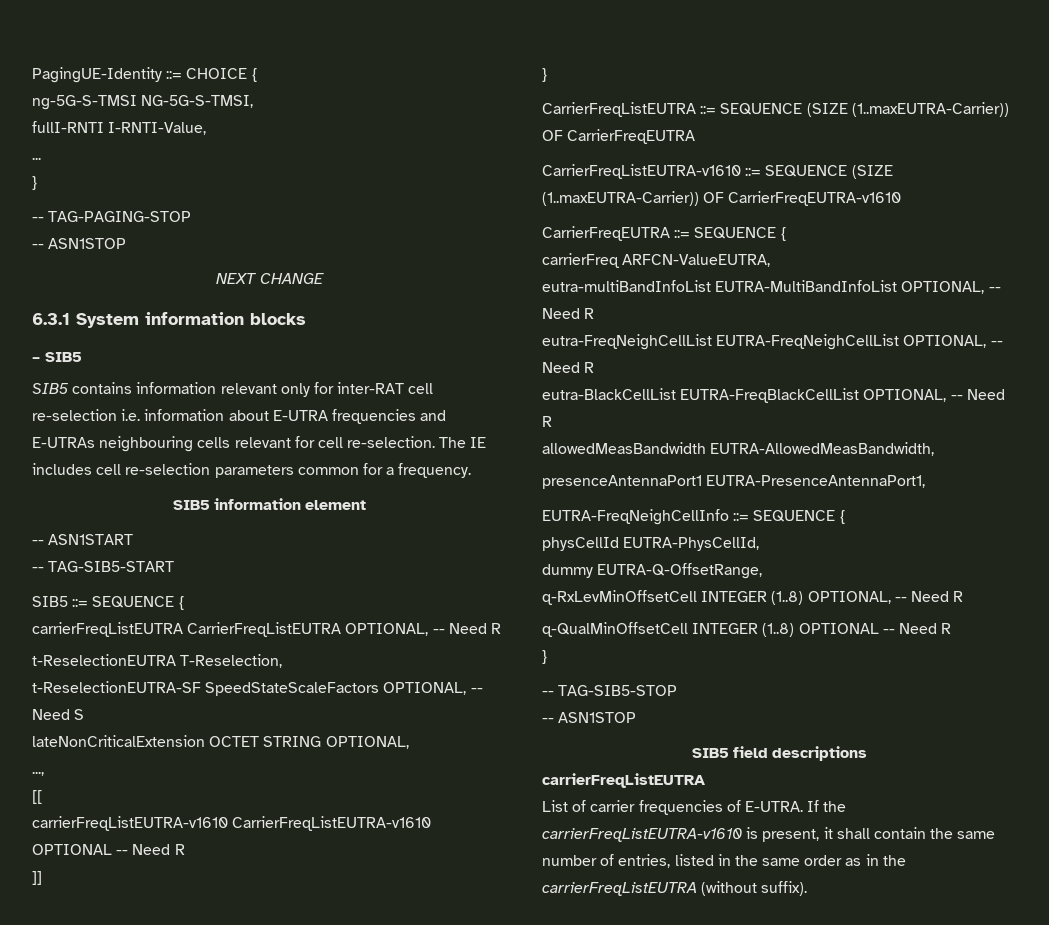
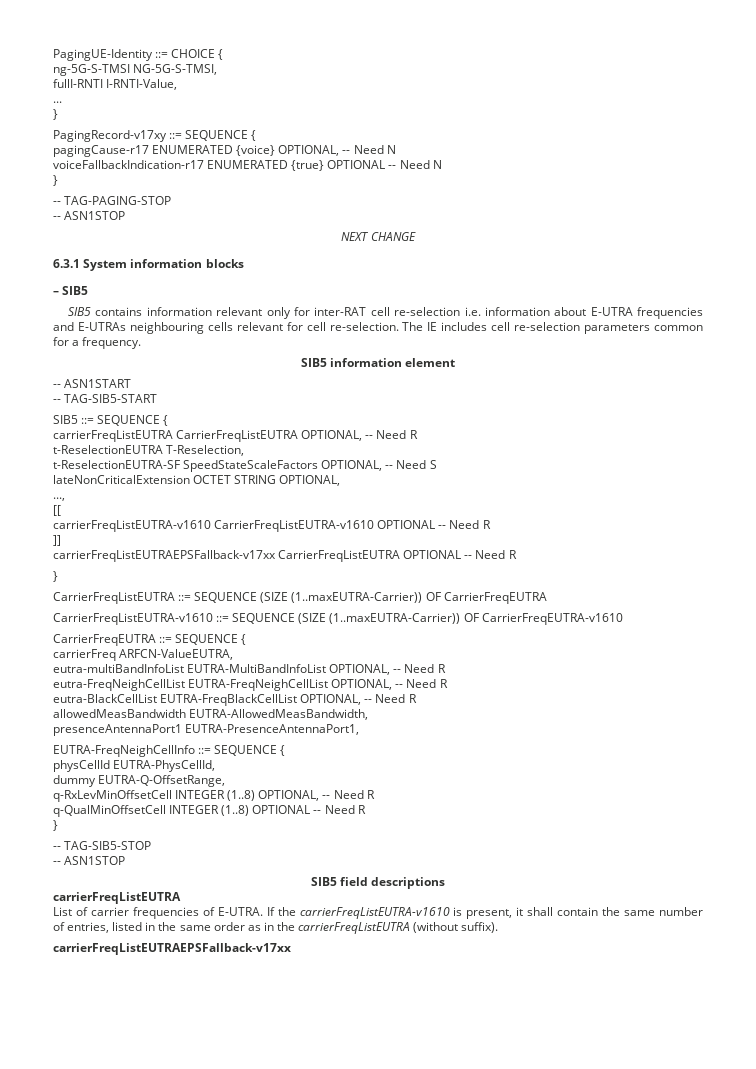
(37, 183) none -> [53,130,257,142] [53,145,396,157] [53,160,442,171] [53,175,58,186] // PagingRecord-v17xy ::= SEQUENCE { // pagingCause-r17 ENUMERATED {voice} OPTIONAL, -- Need N // voiceFallbackIndication-r17 ENUMERATED {true} OPTIONAL -- Need N // }
(42, 878) none -> [53,550,517,562] // carrierFreqListEUTRAEPSFallback-v17xx CarrierFreqListEUTRA OPTIONAL -- Need R
(808, 888) none -> [53,943,291,955] // carrierFreqListEUTRAEPSFallback-v17xx

